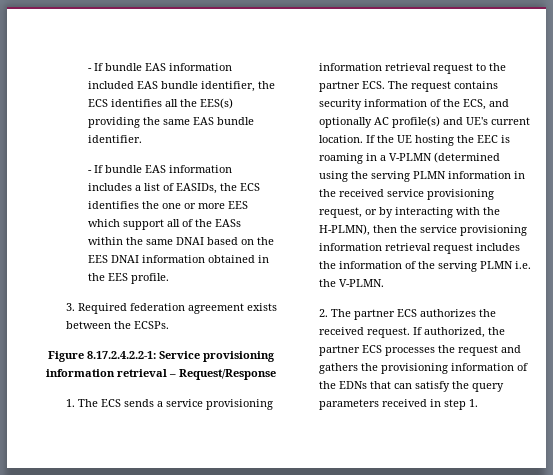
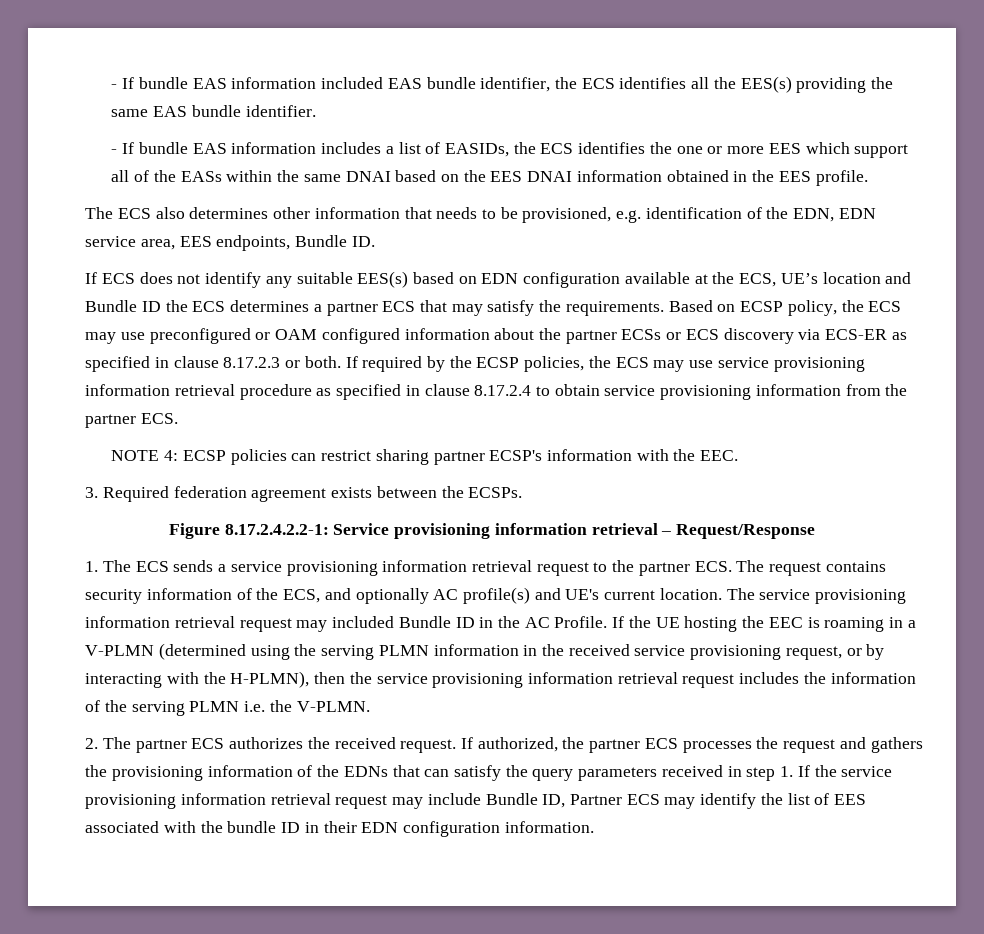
(169, 278) none -> [85,207,876,223] [85,235,375,251] [85,271,912,288] [85,300,902,316] [85,328,907,344] [85,356,865,372] [85,384,908,400] [85,413,178,428] [111,449,739,465] // The ECS also determines other information that needs to be provisioned, e.g. identification of the EDN, EDN service area, EES endpoints, Bundle ID. // If ECS does not identify any suitable EES(s) based on EDN configuration available at the ECS, UE’s location and Bundle ID the ECS determines a partner ECS that may satisfy the requirements. Based on ECSP policy, the ECS may use preconfigured or OAM configured information about the partner ECSs or ECS discovery via ECS-ER as specified in clause 8.17.2.3 or both. If required by the ECSP policies, the ECS may use service provisioning information retrieval procedure as specified in clause 8.17.2.4 to obtain service provisioning information from the partner ECS. // NOTE 4: ECSP policies can restrict sharing partner ECSP's information with the EEC.
(363, 139) none -> [726,588,907,604] [85,616,608,632] The service provisioning information retrieval request may included Bundle ID in the AC Profile.
(478, 403) none -> [797,765,893,777] [85,793,867,809] [85,821,594,837] If the service provisioning information retrieval request may include Bundle ID, Partner ECS may identify the list of EES associated with the bundle ID in their EDN configuration information.

